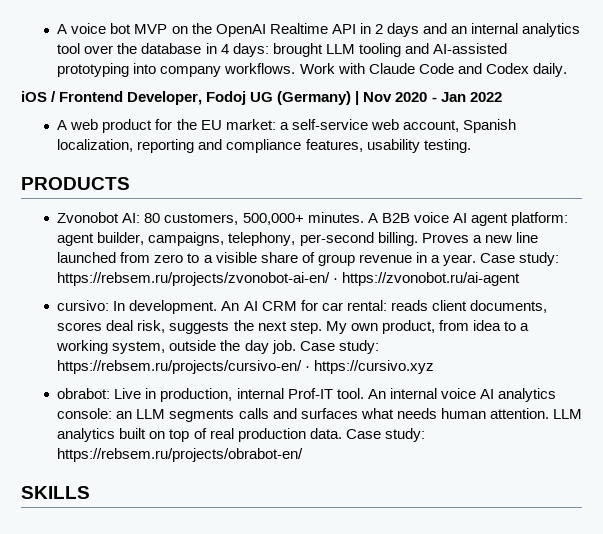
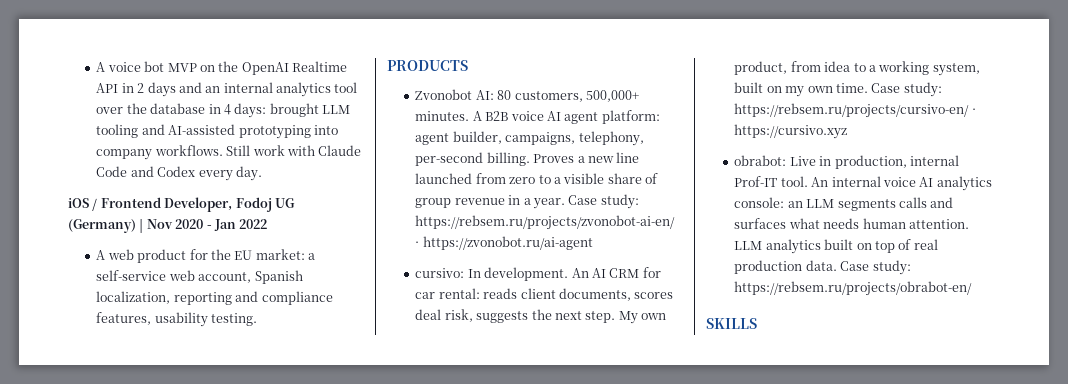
[299,63,335,74] Work -> [226,145,285,156] Still work
[532,63,567,77] daily. -> [198,166,262,181] every day.
[169,340,296,354] outside the day job. -> [734,82,868,97] built on my own time.

